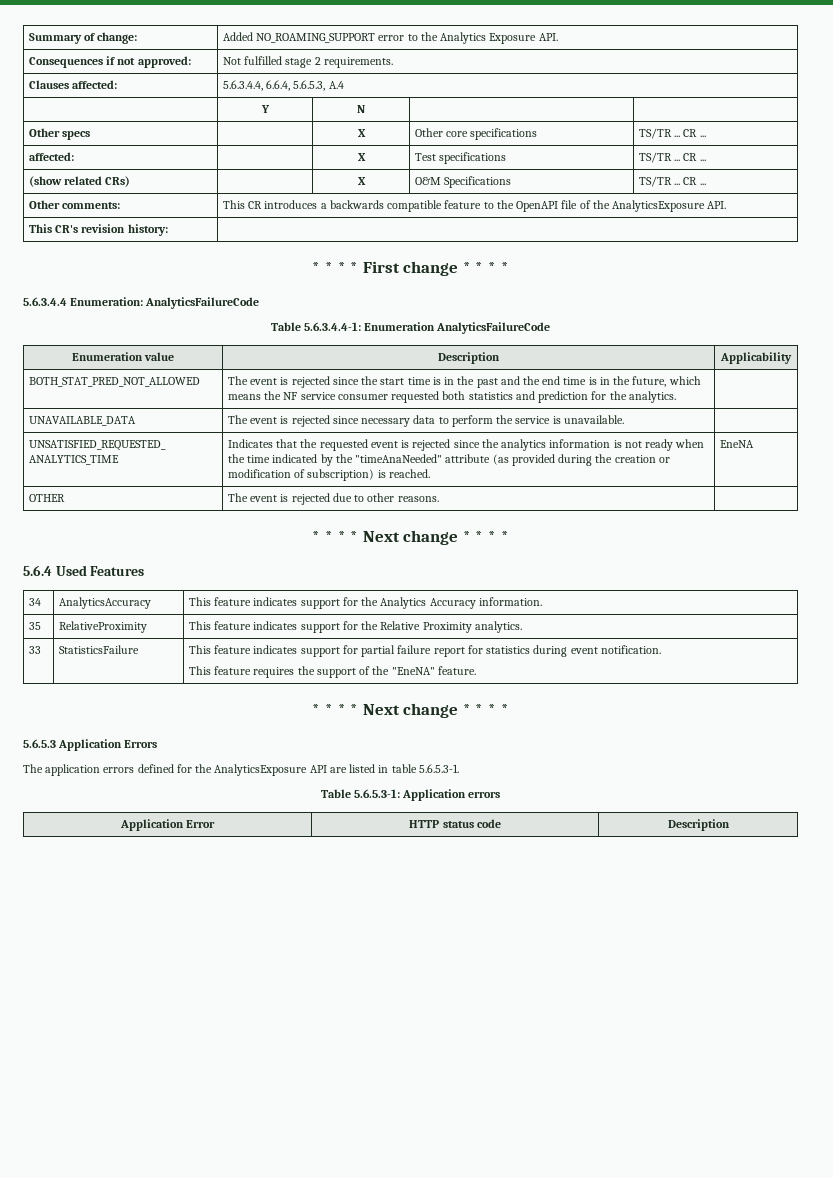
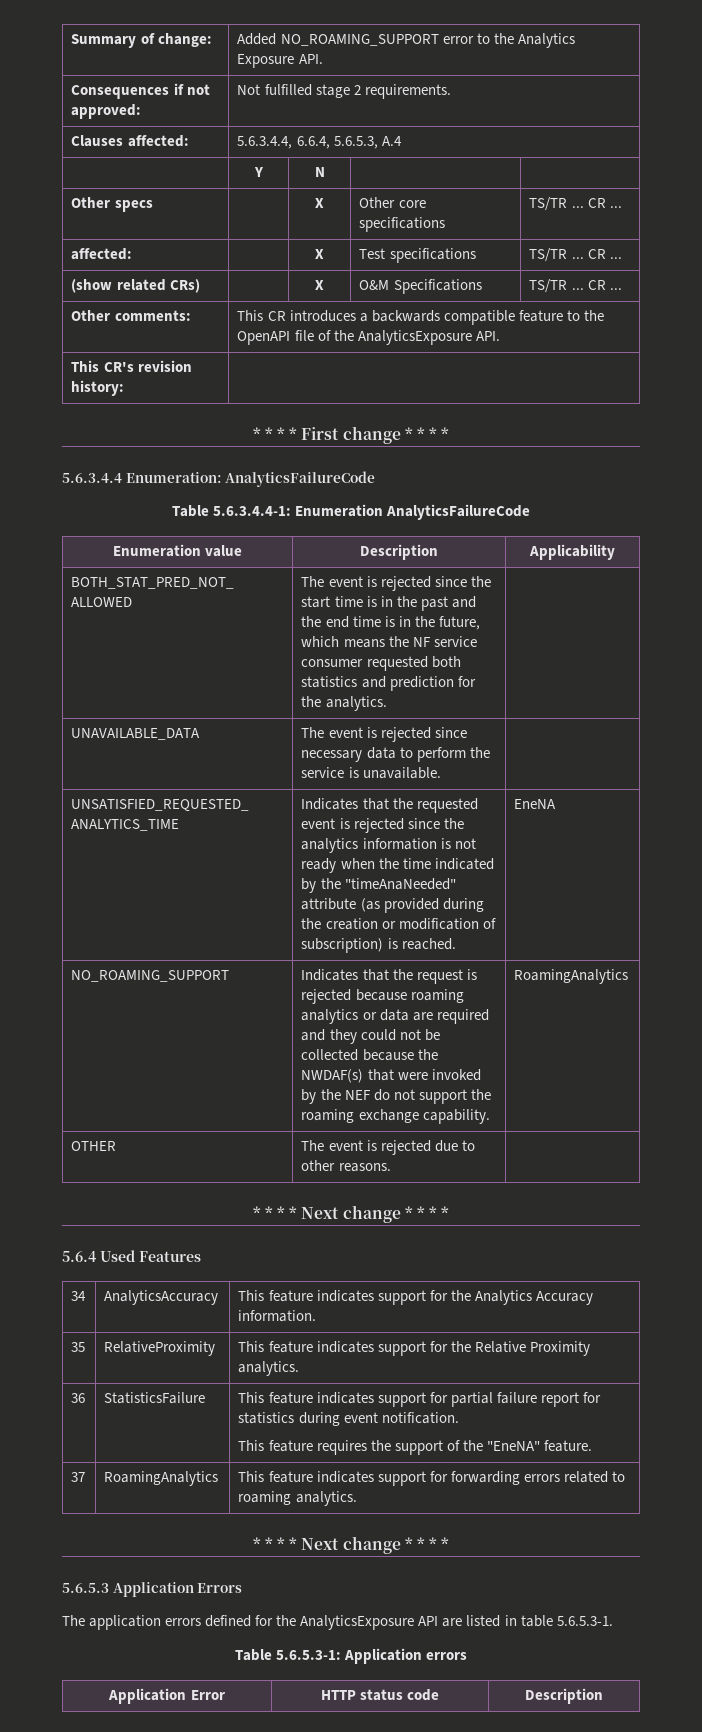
(754, 444) none -> [71,970,230,982] [301,969,477,984] [301,989,464,1004] [301,1009,489,1024] [301,1029,440,1044] [301,1049,438,1061] [301,1069,481,1083] [301,1089,491,1104] [301,1109,490,1124] [514,969,629,984] // NO_ROAMING_SUPPORT | Indicates that the request is rejected because roaming analytics or data are required and they could not be collected because the NWDAF(s) that were invoked by the NEF do not support the roaming exchange capability. | RoamingAnalytics
[28,646,41,654] 33 -> [71,1393,86,1403] 36
(476, 670) none -> [71,1472,86,1482] [104,1471,219,1486] [238,1471,625,1486] [238,1491,357,1506] // 37 | RoamingAnalytics | This feature indicates support for forwarding errors related to roaming analytics.

